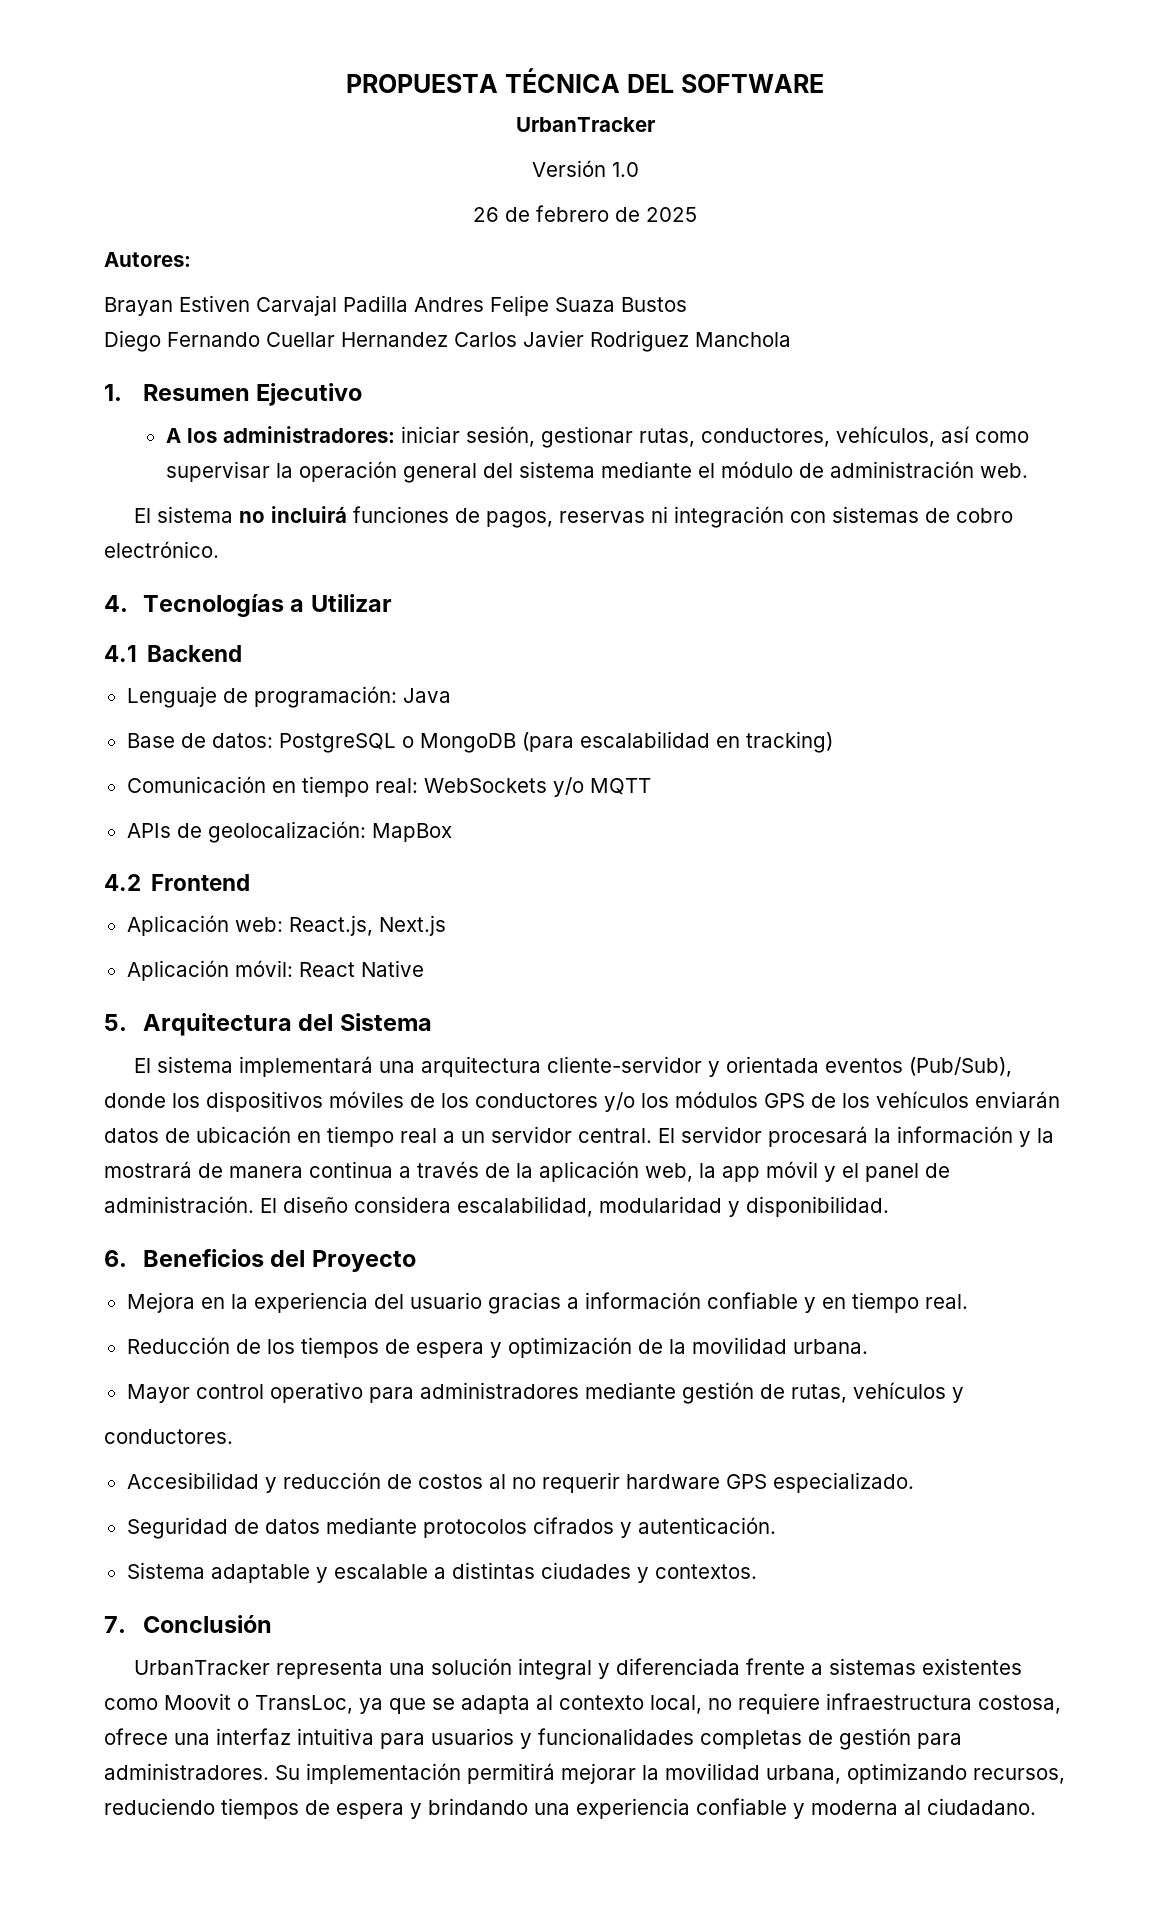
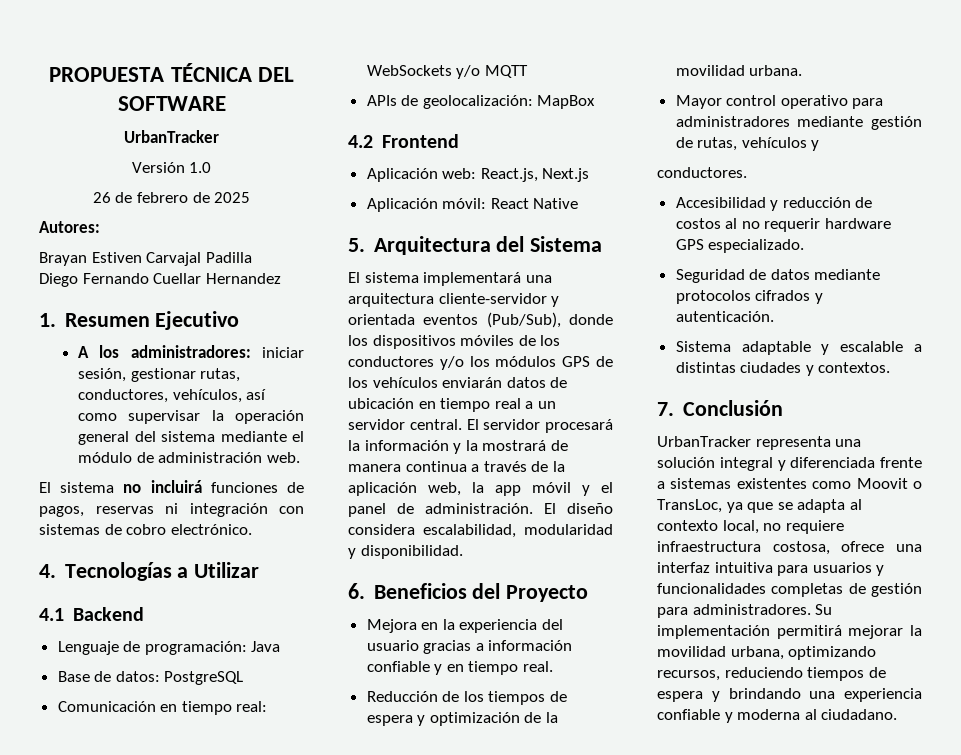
[414,295,687,316] Andres Felipe Suaza Bustos -> (252, 257) none
[454,330,791,352] Carlos Javier Rodriguez Manchola -> (281, 278) none
[401,731,833,753] o MongoDB (para escalabilidad en tracking) -> (244, 678) none

